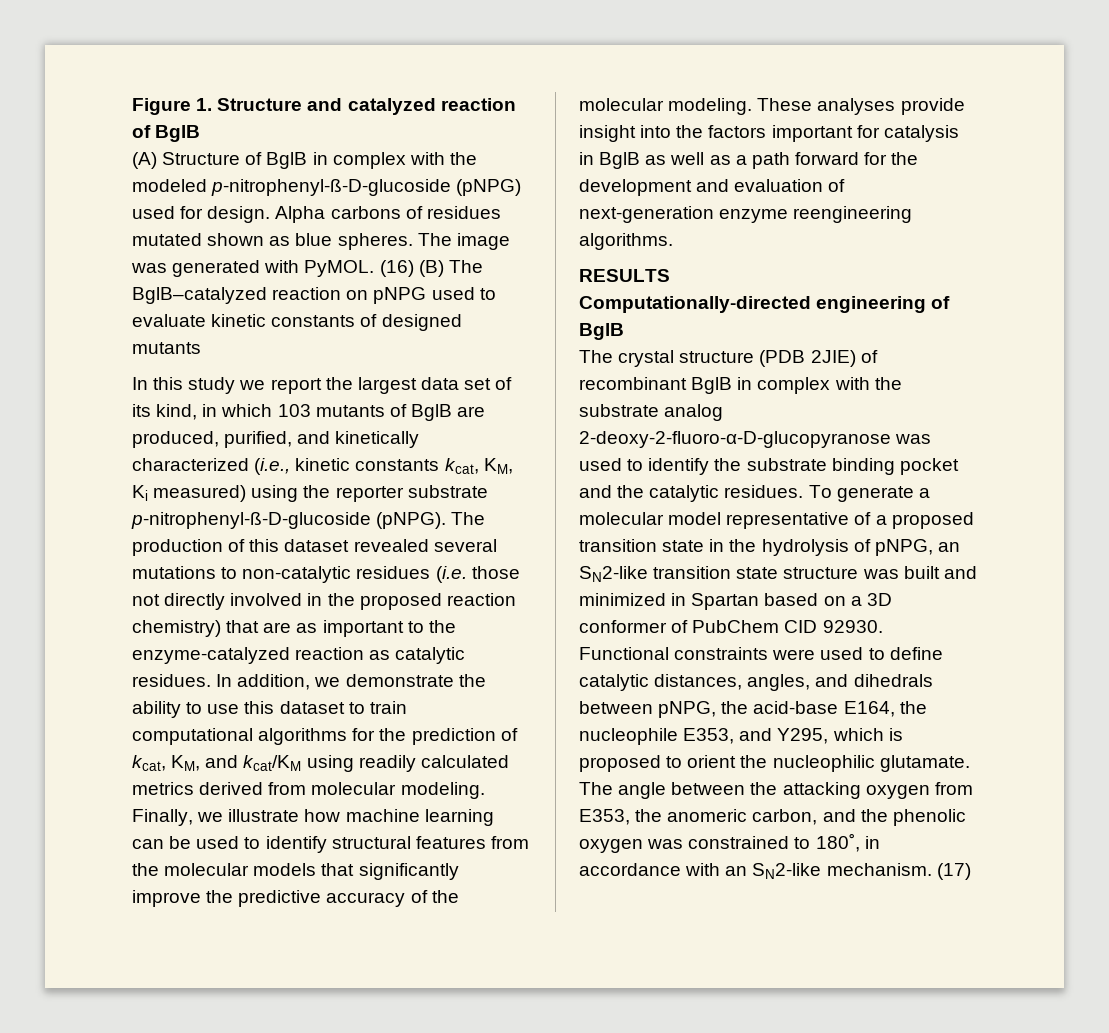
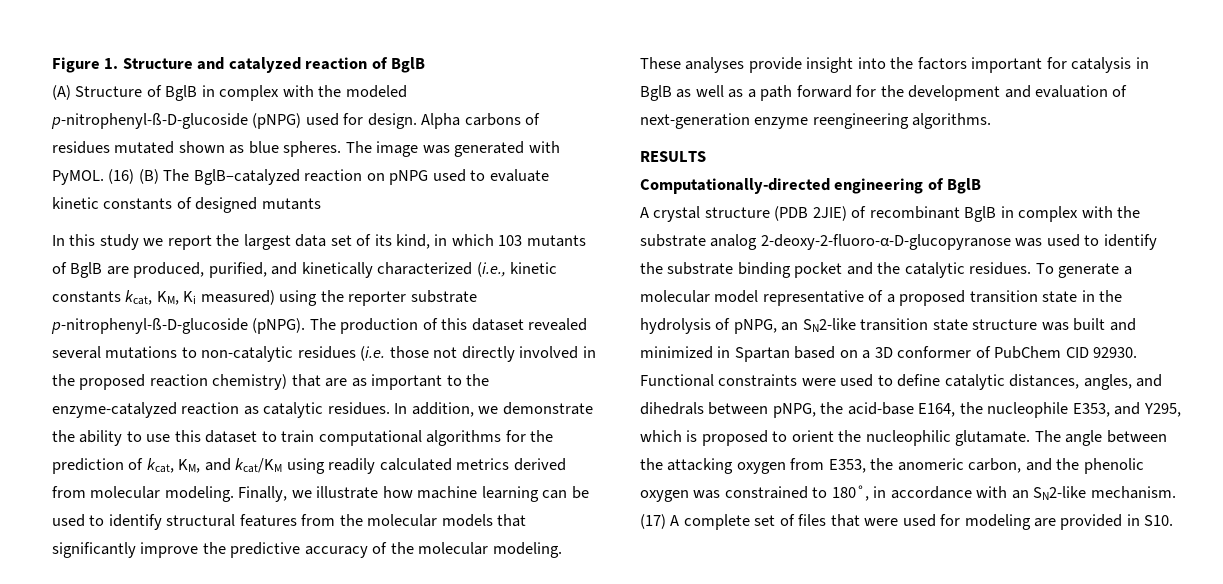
[579,350,613,363] The -> [640,207,649,218] A
(971, 871) none -> [670,514,1174,530] A complete set of files that were used for modeling are provided in S10.

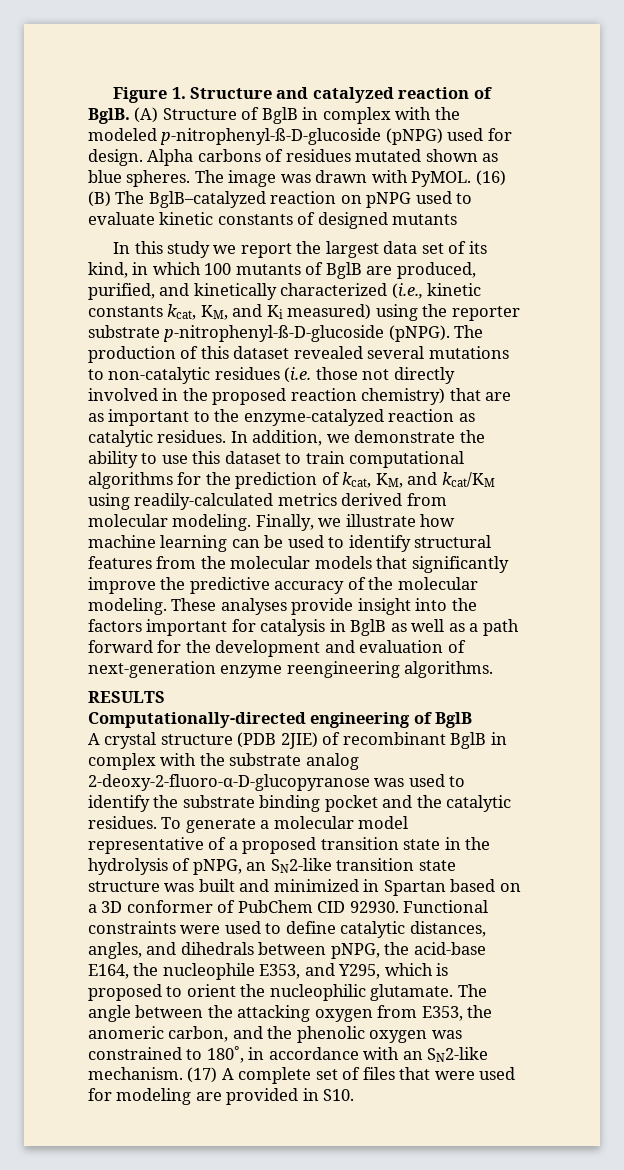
[391,57,426,73] BglB // -> [88,108,130,124] BglB.
[454,141,525,157] generated -> [315,170,368,183] drawn
[498,235,523,246] 103 -> [204,263,232,275] 100
(179, 298) none -> [232,304,263,317] and
[328,458,452,474] readily calculated -> [134,493,274,510] readily-calculated

